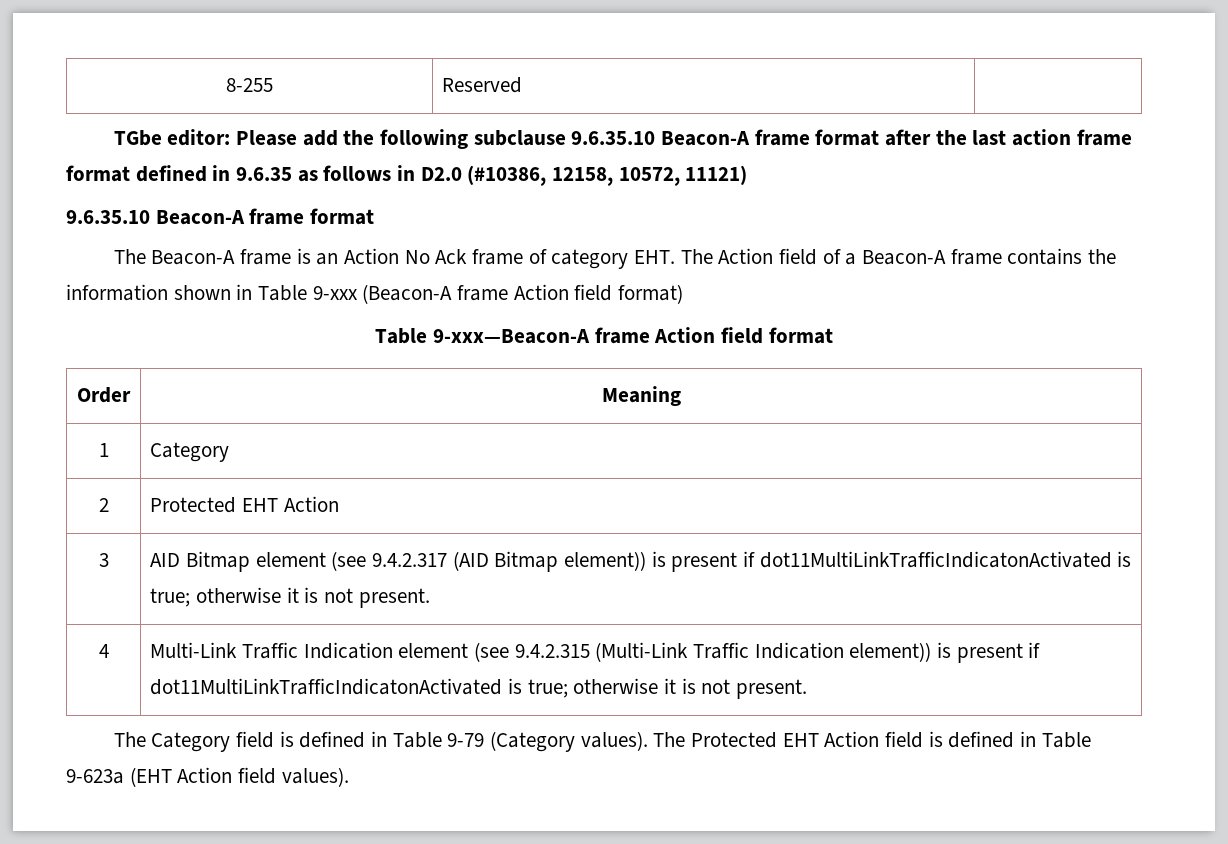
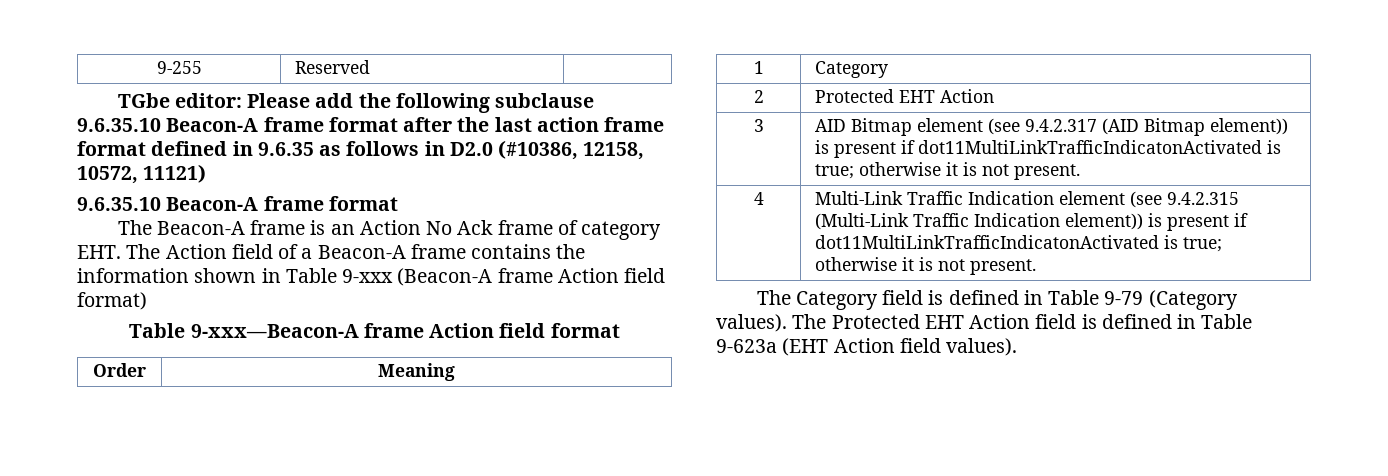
[226,78,273,92] 8-255 -> [156,61,202,74] 9-255

